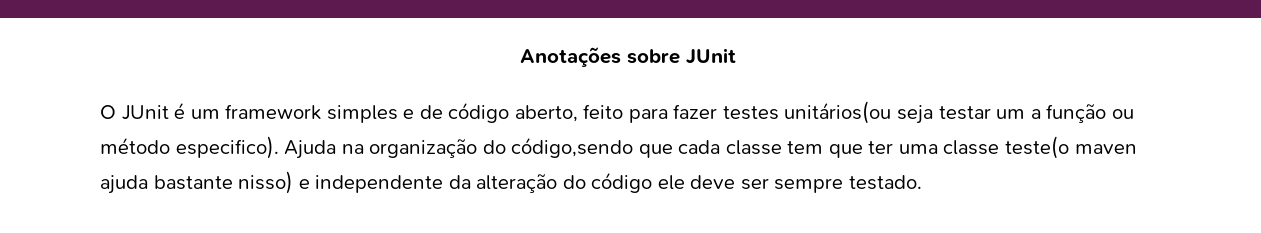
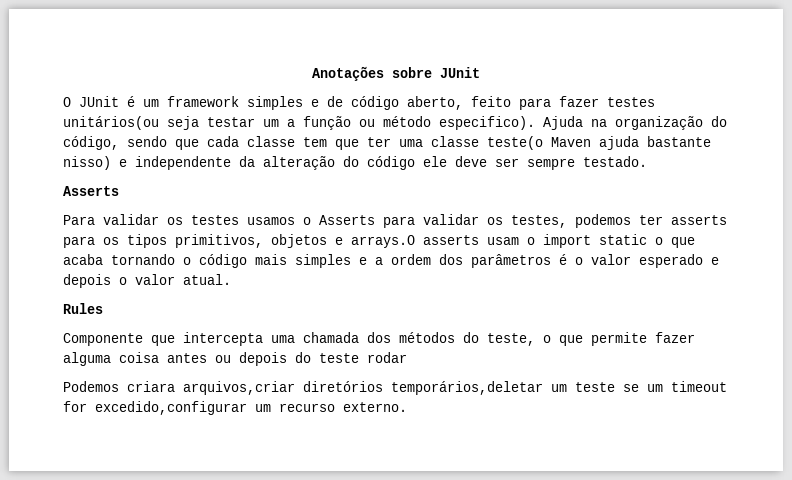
[511,137,634,158] código,sendo -> [63,136,167,150] código, sendo
[1074,144,1137,154] maven -> [551,137,591,147] Maven
(922, 182) none -> [63,186,119,196] [63,214,727,228] [63,234,695,248] [63,254,719,268] [63,274,231,288] [63,303,103,314] [63,332,695,346] [63,352,407,366] [63,381,727,395] [63,401,407,415] // Asserts // Para validar os testes usamos o Asserts para validar os testes, podemos ter asserts para os tipos primitivos, objetos e arrays.O asserts usam o import static o que acaba tornando o código mais simples e a ordem dos parâmetros é o valor esperado e depois o valor atual. // Rules // Componente que intercepta uma chamada dos métodos do teste, o que permite fazer alguma coisa antes ou depois do teste rodar // Podemos criara arquivos,criar diretórios temporários,deletar um teste se um timeout for excedido,configurar um recurso externo.

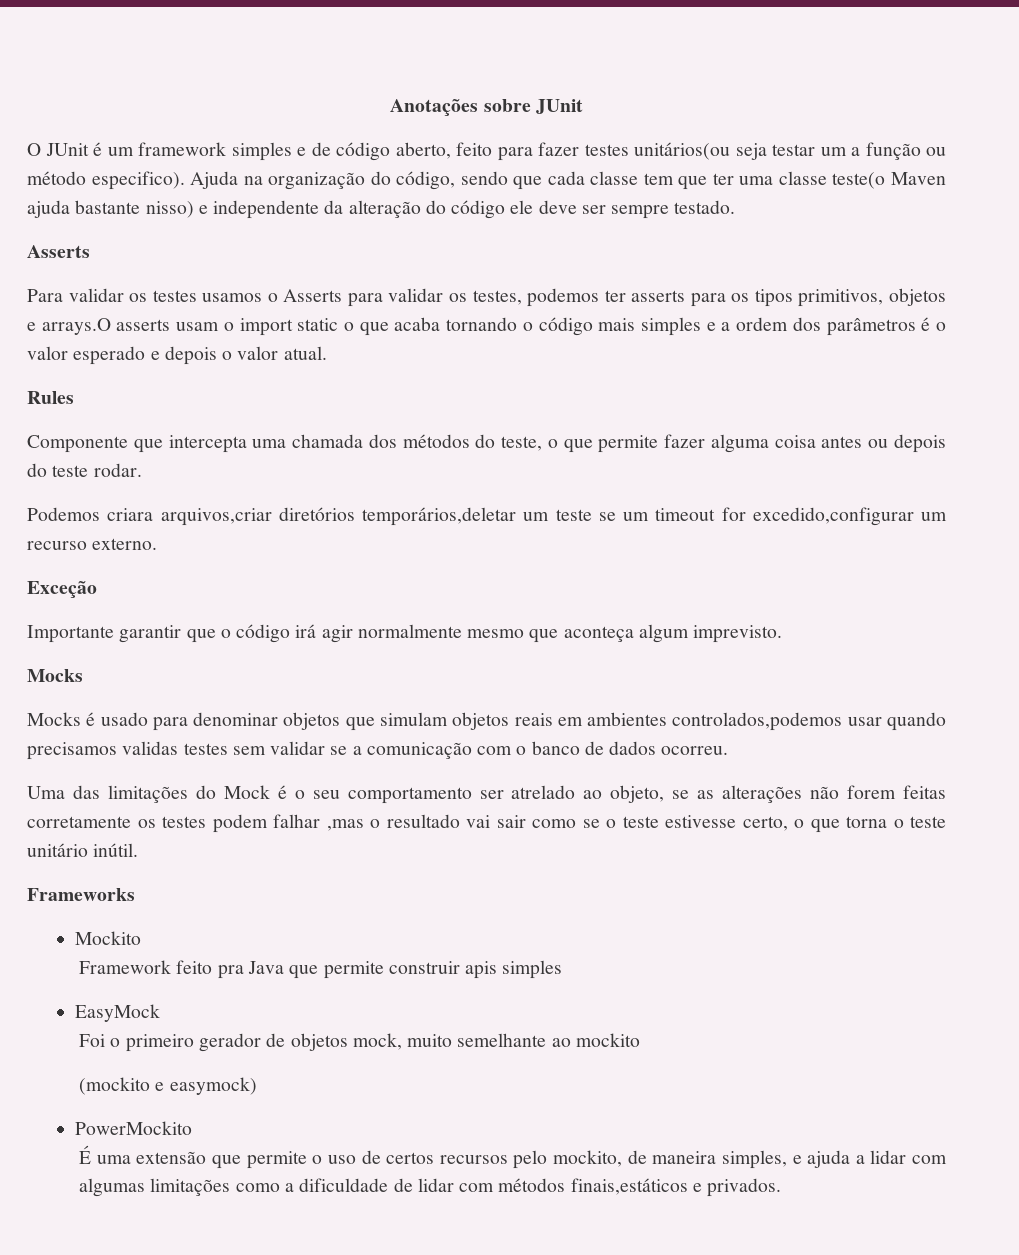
[367,352,407,363] rodar -> [93,463,142,477] rodar.
(407, 407) none -> [27,581,97,598] [27,624,783,643] [27,669,83,682] [27,712,947,731] [27,741,729,760] [27,785,947,804] [27,814,946,833] [27,843,139,857] [27,888,135,901] [74,931,141,945] [79,960,563,979] [74,1004,160,1022] [79,1033,640,1052] [79,1077,257,1095] [74,1121,192,1135] [79,1145,947,1169] [79,1178,782,1197] // Exceção // Importante garantir que o código irá agir normalmente mesmo que aconteça algum imprevisto. // Mocks // Mocks é usado para denominar objetos que simulam objetos reais em ambientes controlados,podemos usar quando precisamos validas testes sem validar se a comunicação com o banco de dados ocorreu. // Uma das limitações do Mock é o seu comportamento ser atrelado ao objeto, se as alterações não forem feitas corretamente os testes podem falhar ,mas o resultado vai sair como se o teste estivesse certo, o que torna o teste unitário inútil. // Frameworks // Mockito // Framework feito pra Java que permite construir apis simples // EasyMock // Foi o primeiro gerador de objetos mock, muito semelhante ao mockito // (mockito e easymock) // PowerMockito // É uma extensão que permite o uso de certos recursos pelo mockito, de maneira simples, e ajuda a lidar com algumas limitações como a dificuldade de lidar com métodos finais,estáticos e privados.

